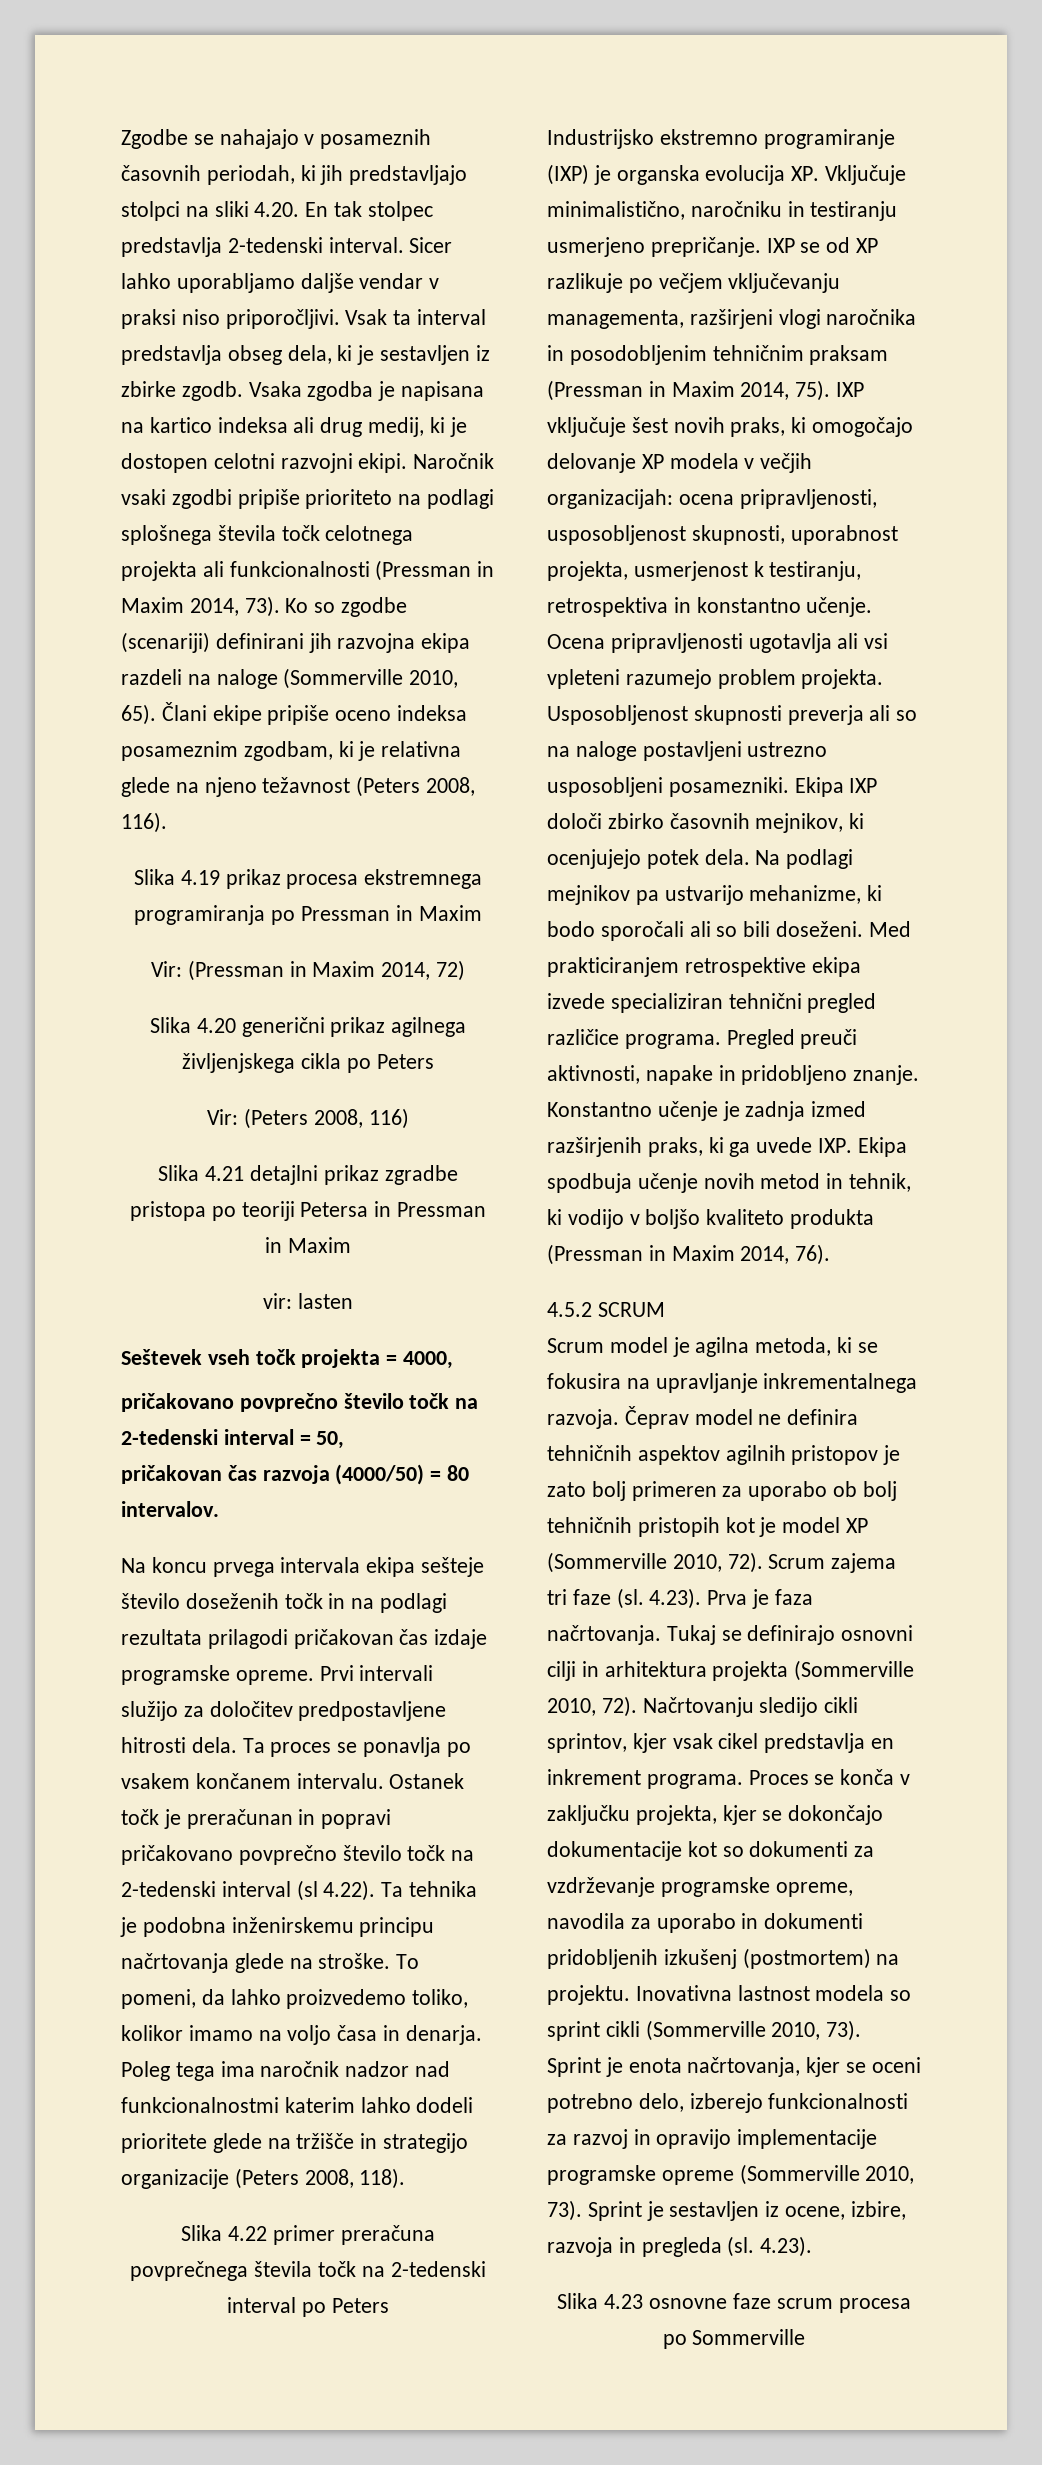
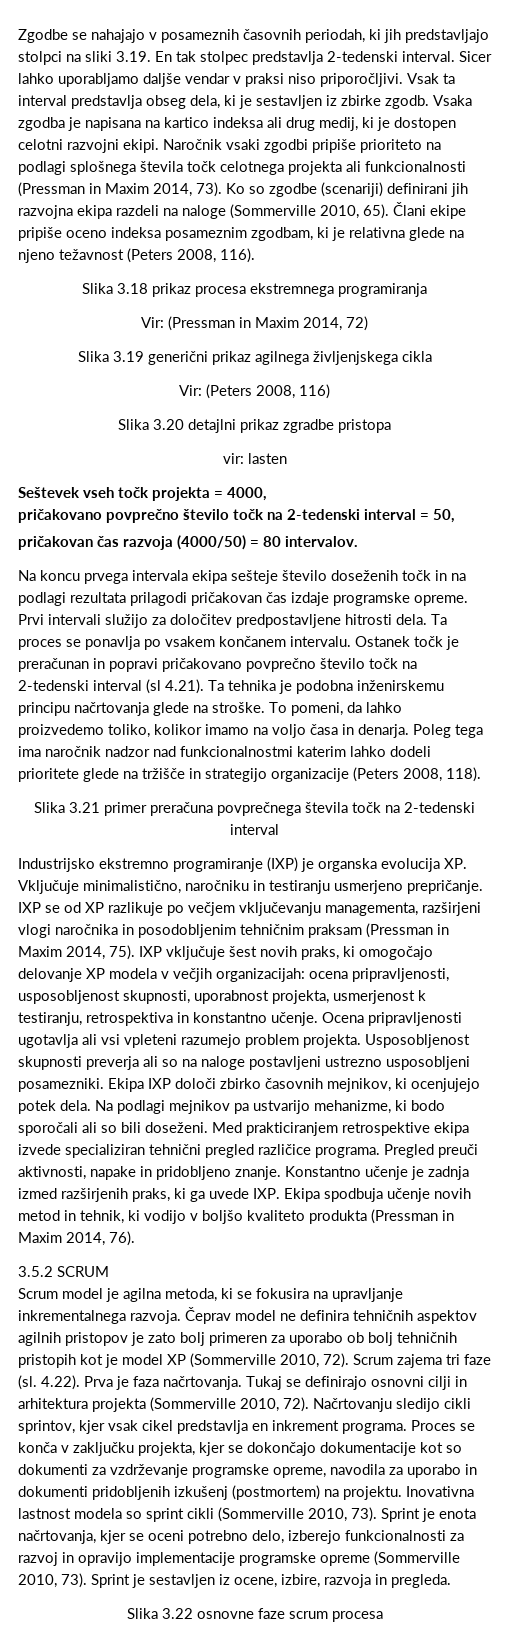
[254,202,300,217] 4.20. -> [116,51,151,62] 3.19.
[180,870,220,885] 4.19 -> [117,283,148,294] 3.18
[271,905,482,925] po Pressman in Maxim -> (427, 290) none
[196,1018,236,1033] 4.20 -> [112,351,144,362] 3.19
[346,1054,434,1073] po Peters -> (432, 356) none
[205,1166,245,1181] 4.21 -> [153,419,184,430] 3.20
[211,1201,487,1221] [265,1237,351,1253] po teoriji Petersa in Pressman in Maxim -> (391, 426) none
[323,1880,376,1901] 4.22). -> [165,679,204,694] 4.21).
[228,2226,268,2241] 4.22 -> [69,802,100,813] 3.21
[302,2298,389,2317] po Peters -> (279, 829) none
[547,1302,592,1317] 4.5.2 -> [18,1266,53,1277] 3.5.2
[649,1588,702,1609] 4.23). -> [41,1375,80,1390] 4.22).
[641,2236,813,2257] [557,2293,644,2309] pregleda (sl. 4.23). // Slika 4.23 -> [391,1574,451,1588] [126,1608,193,1619] pregleda. // Slika 3.22
[662,2329,806,2349] po Sommerville -> (383, 1616) none

